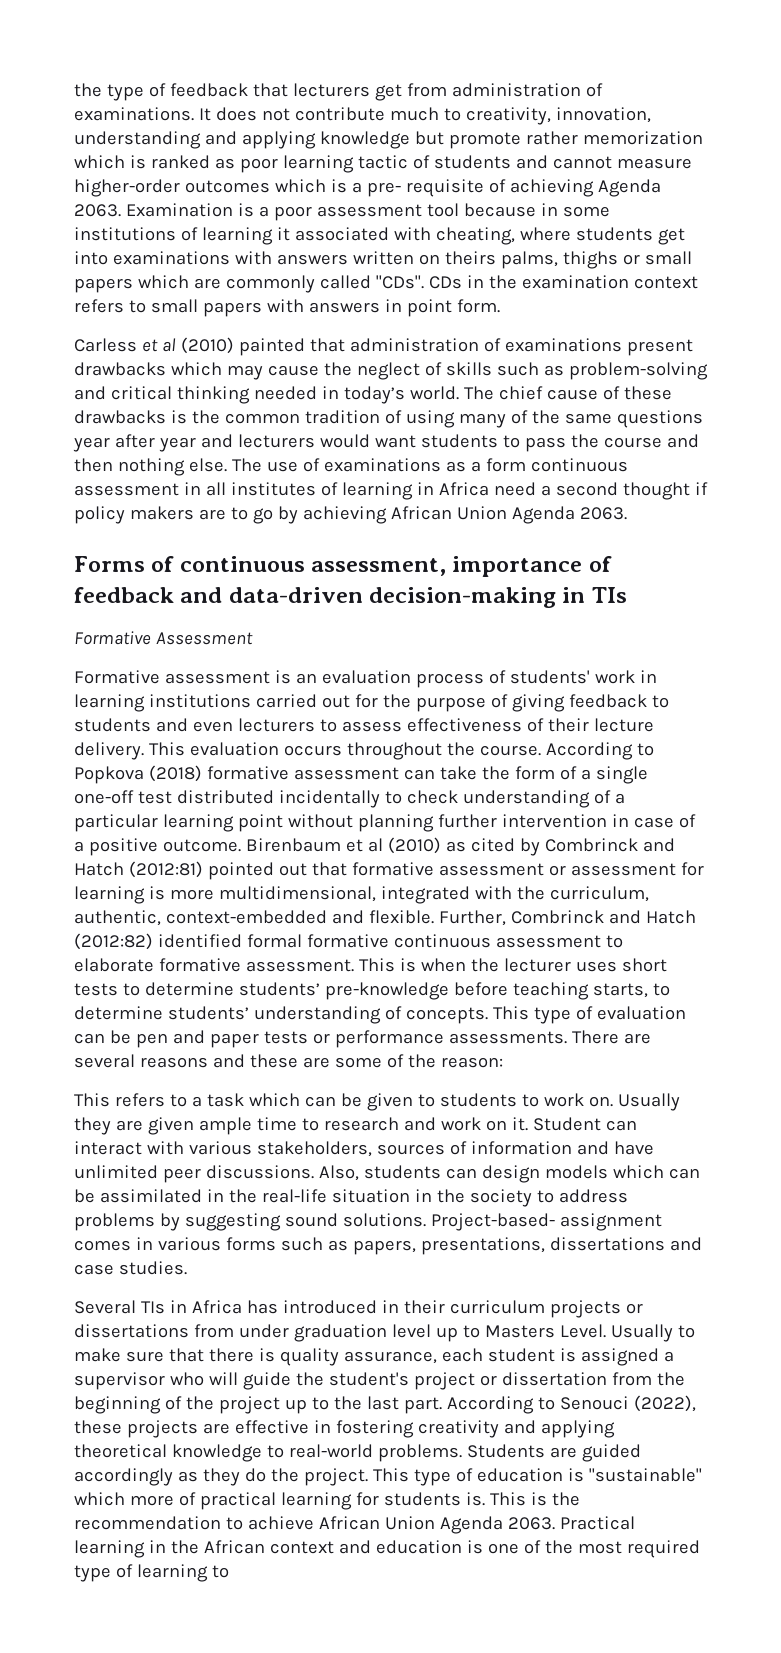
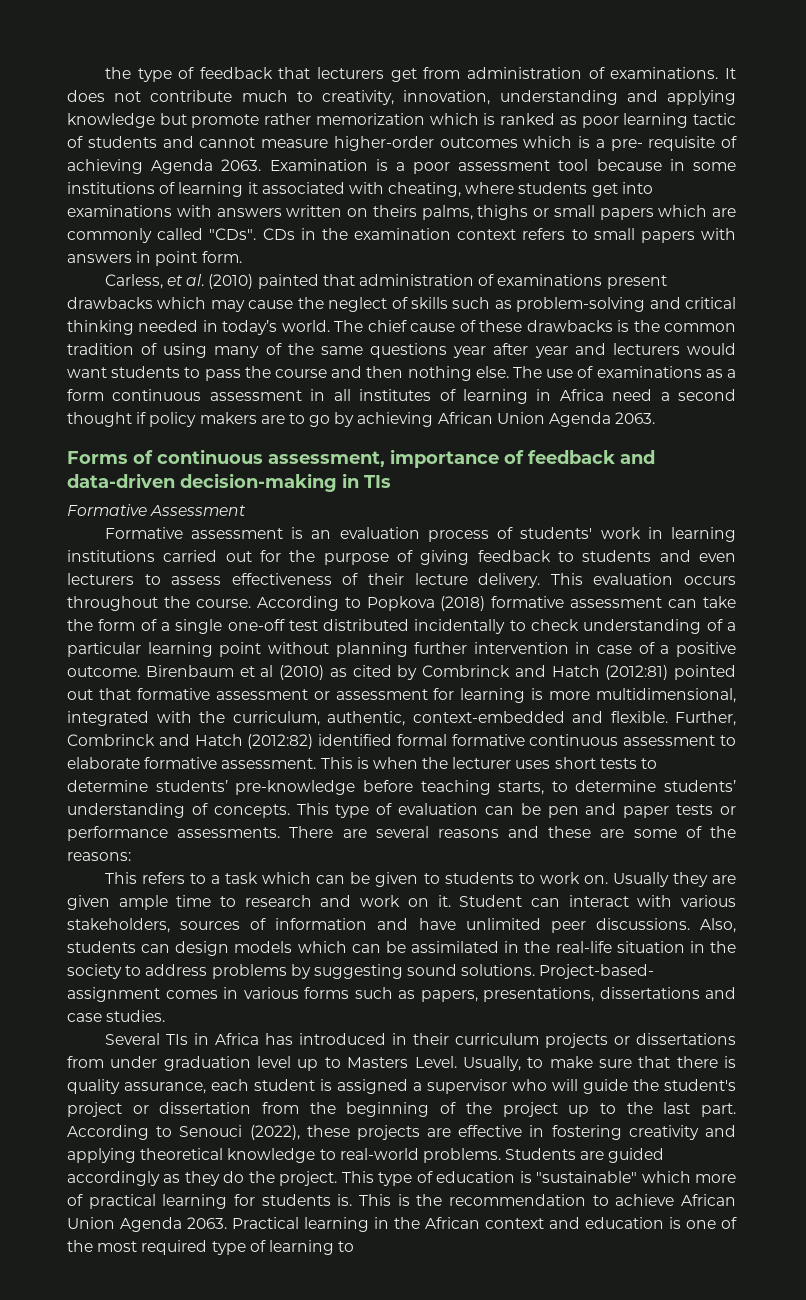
[74,338,176,352] Carless et al -> [104,274,205,289] Carless, et al.
[440,1057,503,1068] reason: -> [67,852,131,861] reasons:
[610,1324,673,1342] Usually -> [462,1056,521,1071] Usually,

